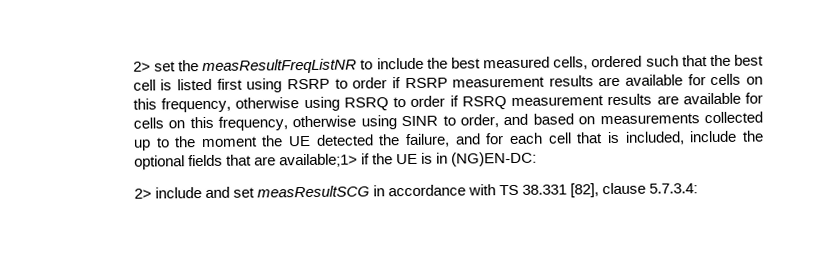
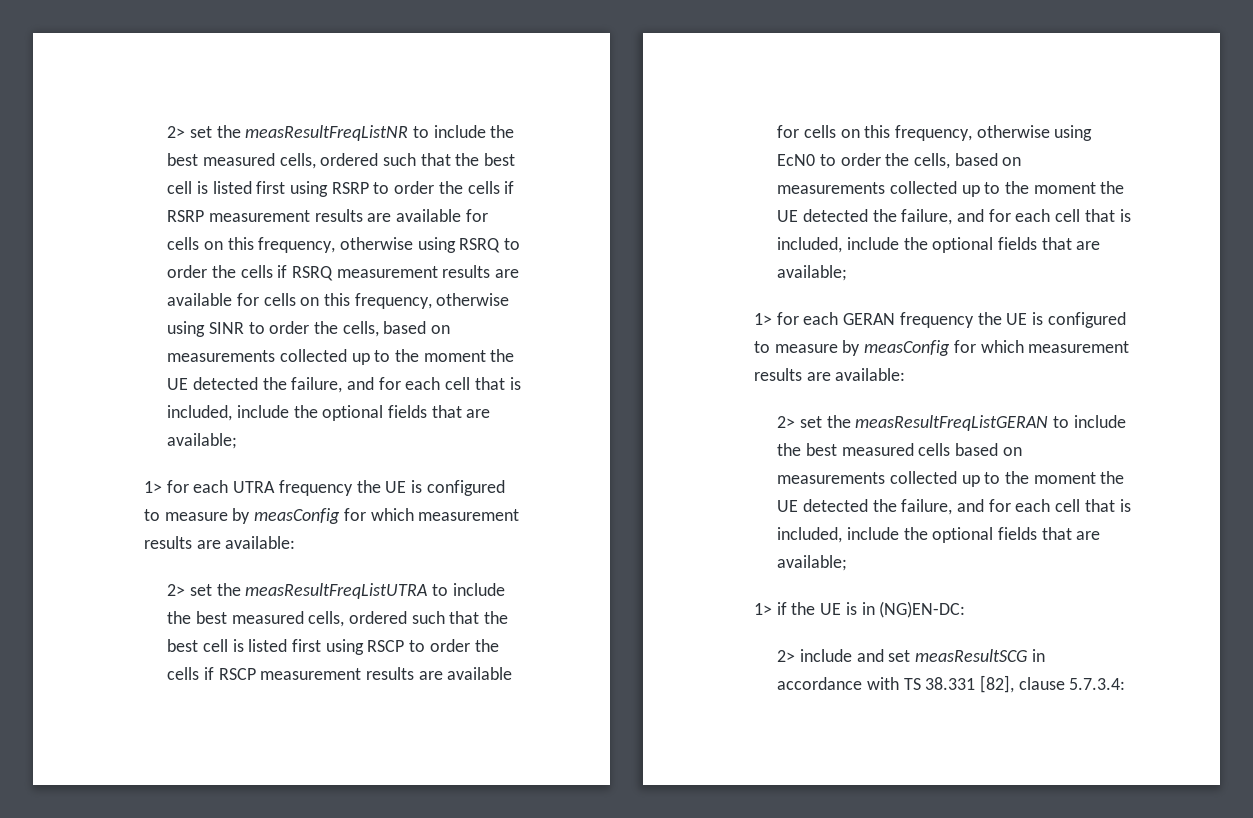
(388, 83) none -> [438,181,500,194] the cells
(446, 101) none -> [211,265,273,278] the cells
[460,113,529,128] order, and -> [269,321,379,337] order the cells,
[279,153,359,168] available;1> -> [167,433,238,449] [144,480,505,496] [144,508,520,524] [144,536,296,549] [167,583,505,599] [167,611,509,627] [167,639,499,655] [167,667,513,680] [777,125,1093,141] [777,153,1022,169] [777,181,1125,197] [777,209,1131,225] [777,237,1101,253] [777,265,848,281] [754,312,1126,328] [754,340,1130,356] [754,368,906,381] [777,415,1126,431] [777,443,1022,456] [777,471,1125,487] [777,499,1131,515] [777,527,1101,543] [777,555,848,571] [754,603,773,615] available; // 1> for each UTRA frequency the UE is configured to measure by measConfig for which measurement results are available: // 2> set the measResultFreqListUTRA to include the best measured cells, ordered such that the best cell is listed first using RSCP to order the cells if RSCP measurement results are available for cells on this frequency, otherwise using EcN0 to order the cells, based on measurements collected up to the moment the UE detected the failure, and for each cell that is included, include the optional fields that are available; // 1> for each GERAN frequency the UE is configured to measure by measConfig for which measurement results are available: // 2> set the measResultFreqListGERAN to include the best measured cells based on measurements collected up to the moment the UE detected the failure, and for each cell that is included, include the optional fields that are available; // 1>

